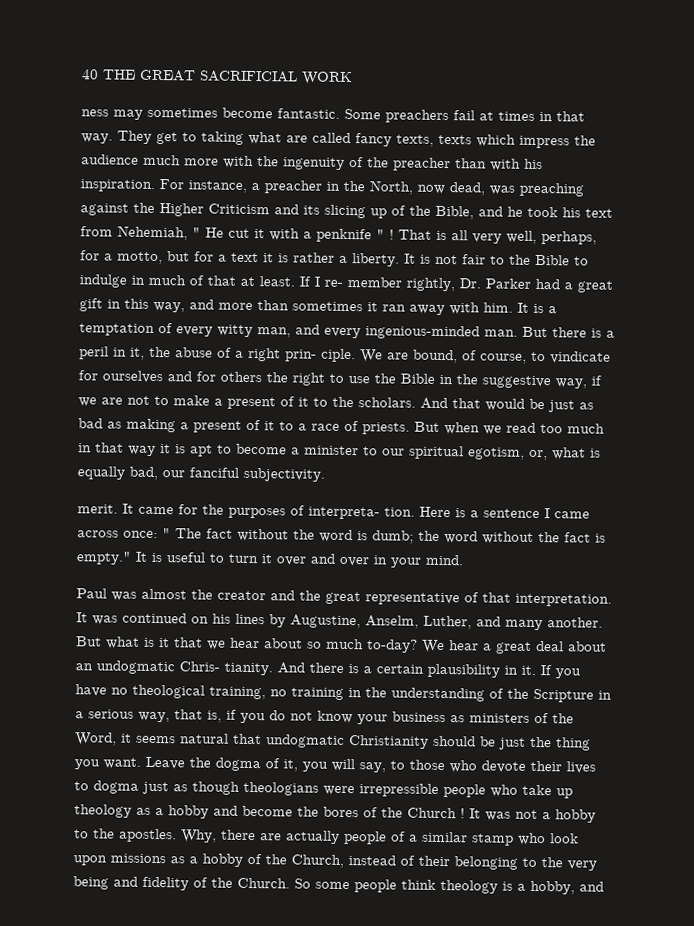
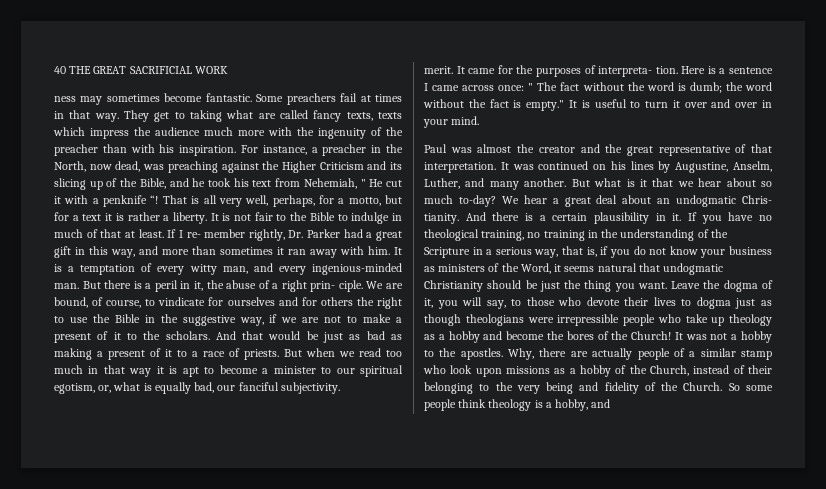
[376,229,394,240] " ! -> [150,195,159,204] “!
[407,807,465,819] Church ! -> [631,331,672,340] Church!

